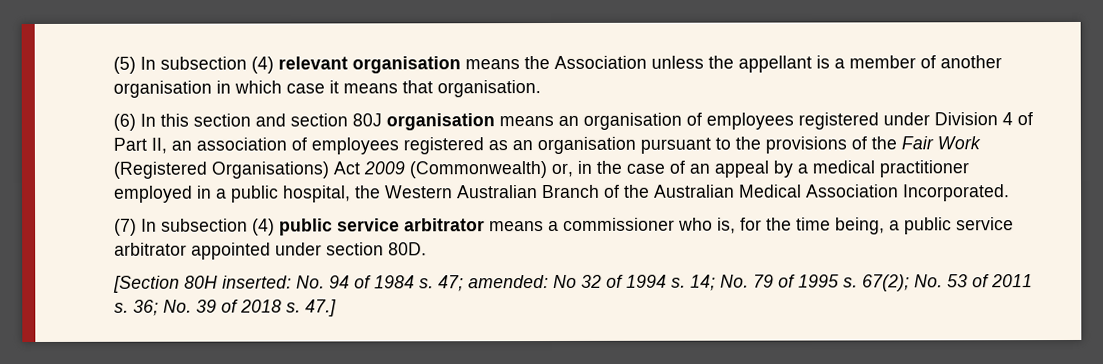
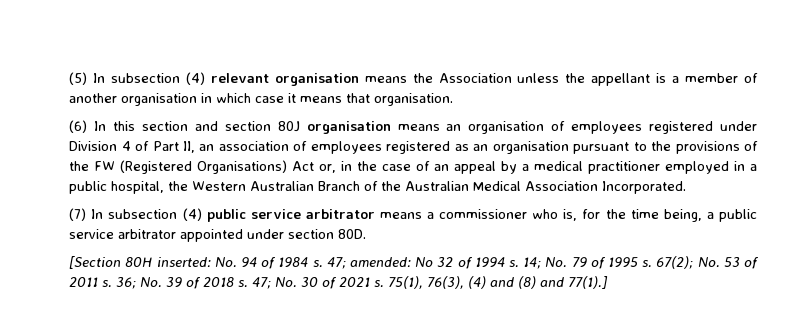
[900,136,981,150] Fair Work -> [94,161,116,171] FW
[362,161,547,179] 2009 (Commonwealth) -> (315, 166) none
[304,299,337,317] 47.] -> [252,276,609,289] 47; No. 30 of 2021 s. 75(1), 76(3), (4) and (8) and 77(1).]

